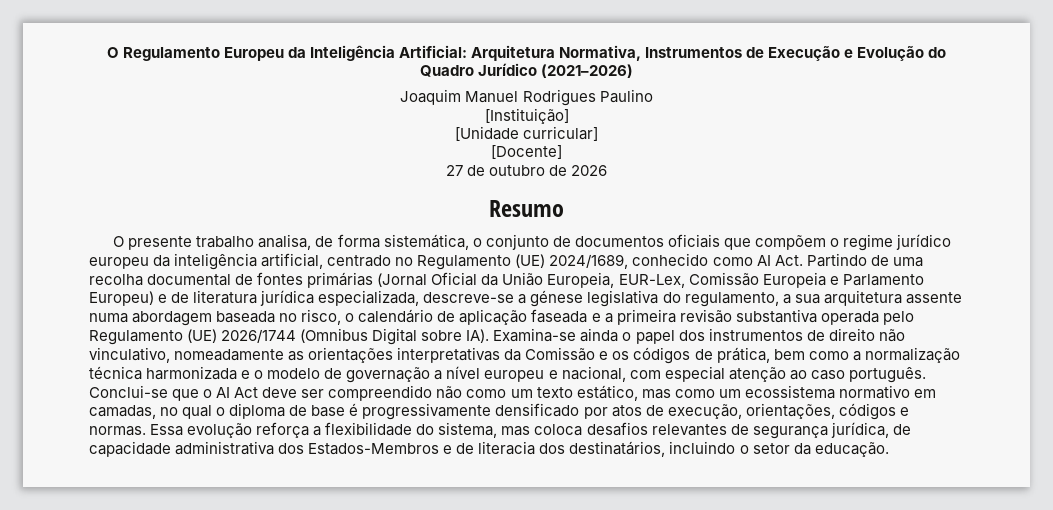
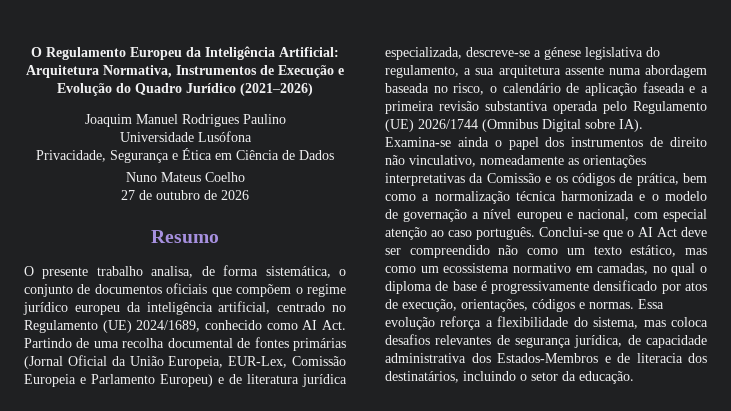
[484,108,569,124] [454,126,599,141] [491,145,562,159] [Instituição] // [Unidade curricular] // [Docente] -> [119,131,252,142] [36,148,334,163] [125,172,245,182] Universidade Lusófona // Privacidade, Segurança e Ética em Ciência de Dados // Nuno Mateus Coelho

